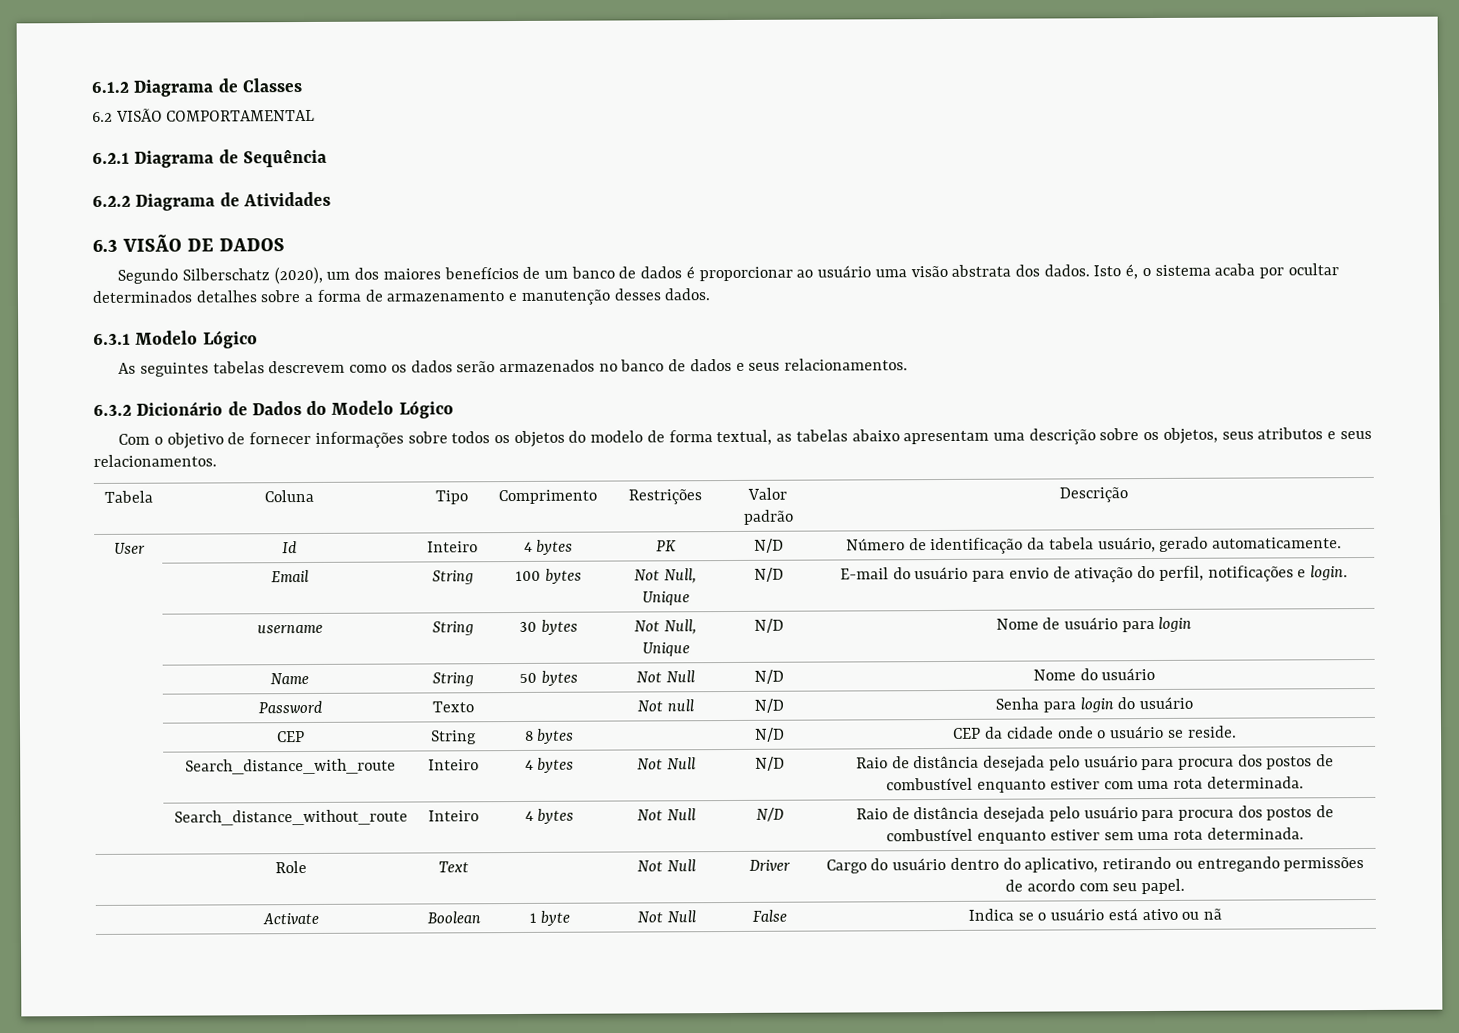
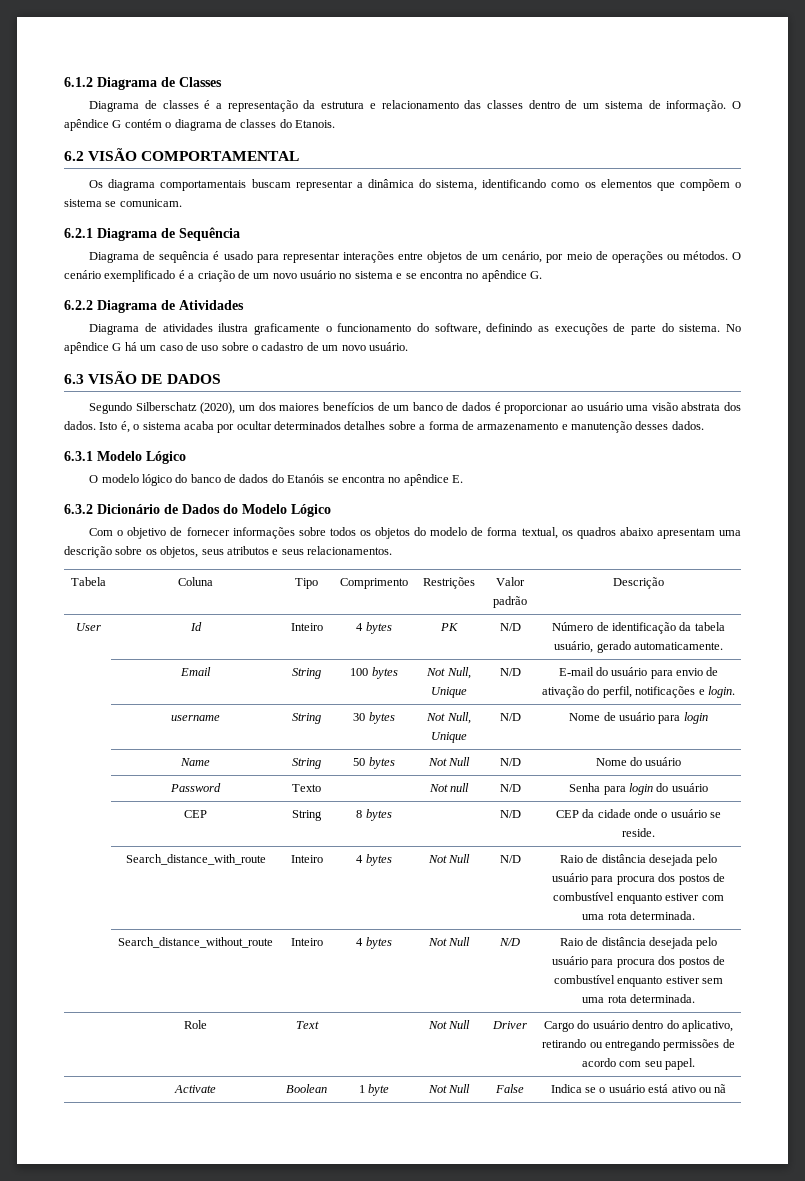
[92,108,316,122] [92,148,327,168] [92,191,331,211] 6.2 VISÃO COMPORTAMENTAL // 6.2.1 Diagrama de Sequência // 6.2.2 Diagrama de Atividades -> [89,100,741,112] [64,119,335,131] [64,148,300,161] [89,179,741,191] [64,199,182,207] [64,227,240,241] [89,251,741,263] [64,270,542,282] [64,300,244,313] [89,323,742,335] [64,342,408,354] Diagrama de classes é a representação da estrutura e relacionamento das classes dentro de um sistema de informação. O apêndice G contém o diagrama de classes do Etanois. // 6.2 VISÃO COMPORTAMENTAL // Os diagrama comportamentais buscam representar a dinâmica do sistema, identificando como os elementos que compõem o sistema se comunicam. // 6.2.1 Diagrama de Sequência // Diagrama de sequência é usado para representar interações entre objetos de um cenário, por meio de operações ou métodos. O cenário exemplificado é a criação de um novo usuário no sistema e se encontra no apêndice G. // 6.2.2 Diagrama de Atividades // Diagrama de atividades ilustra graficamente o funcionamento do software, definindo as execuções de parte do sistema. No apêndice G há um caso de uso sobre o cadastro de um novo usuário.
[118,358,909,377] As seguintes tabelas descrevem como os dados serão armazenados no banco de dados e seus relacionamentos. -> [89,474,464,486] O modelo lógico do banco de dados do Etanóis se encontra no apêndice E.
[776,429,848,442] as tabelas -> [561,527,616,539] os quadros

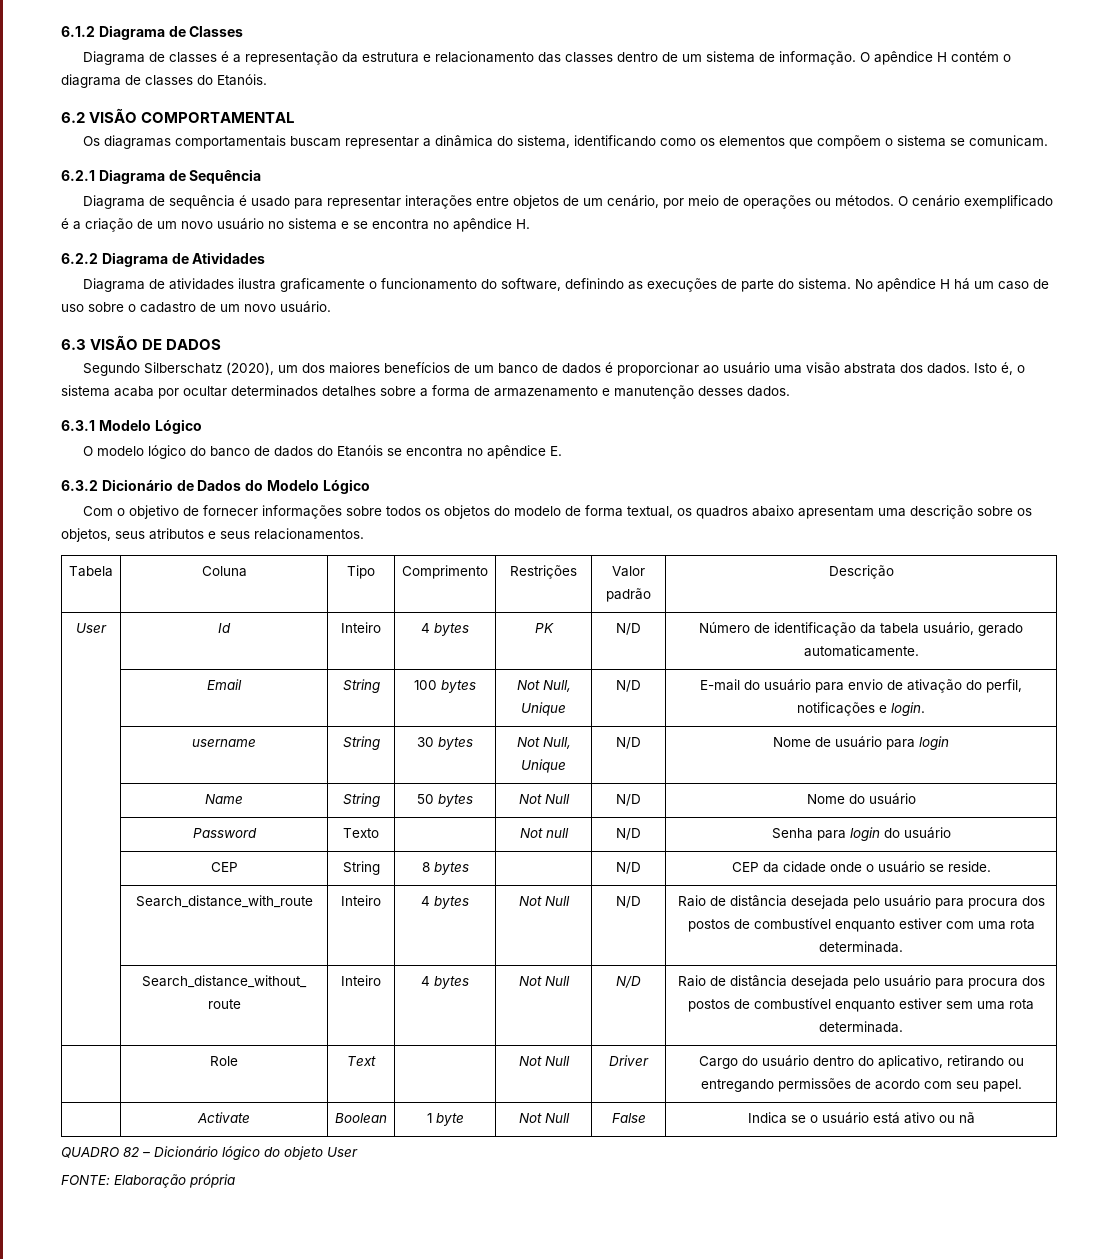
[112,120,122,128] G -> [937,52,948,62] H
[295,120,335,128] Etanois. -> [217,74,267,86] Etanóis.
[108,179,156,191] diagrama -> [104,135,172,149] diagramas
[530,271,542,279] G. -> [516,219,530,229] H.
[112,343,122,351] G -> [940,279,951,289] H
(727, 1088) none -> [61,1146,358,1160] [61,1174,235,1188] // QUADRO 82 – Dicionário lógico do objeto User // FONTE: Elaboração própria

